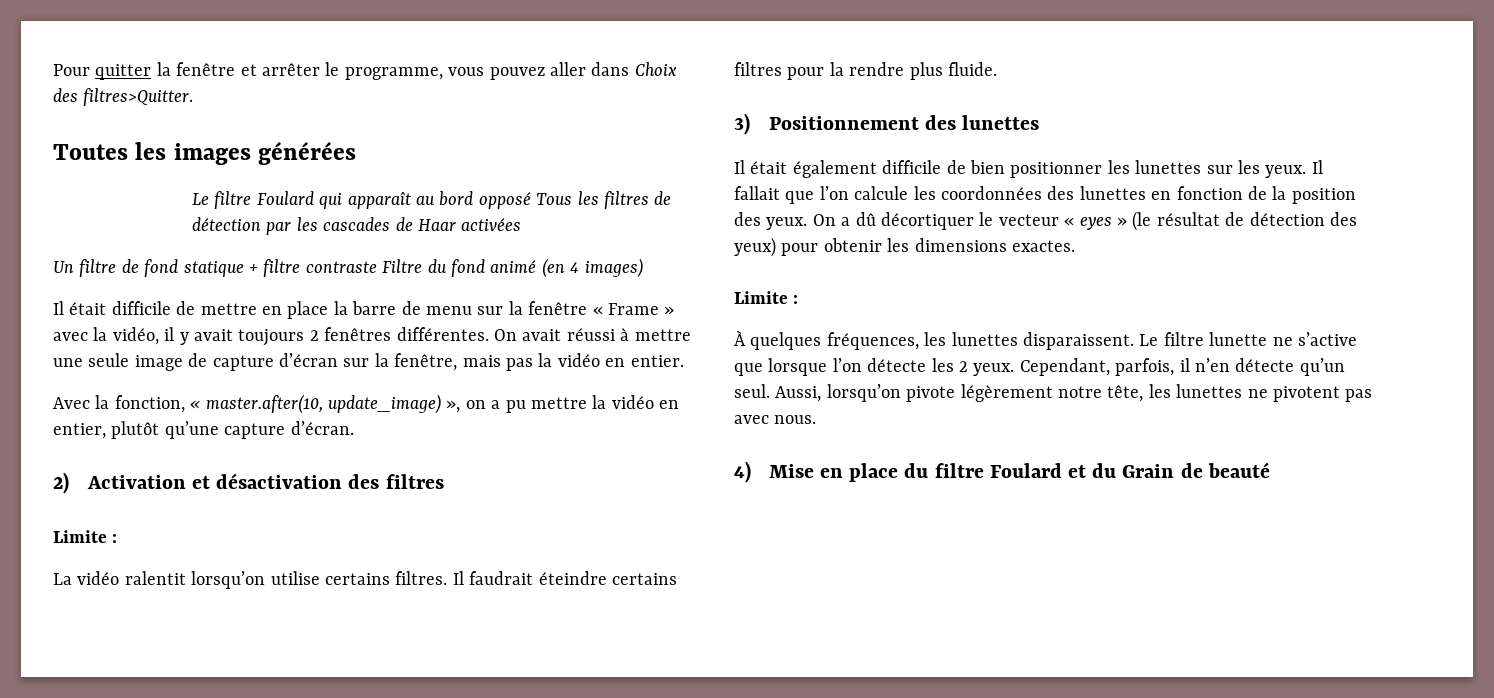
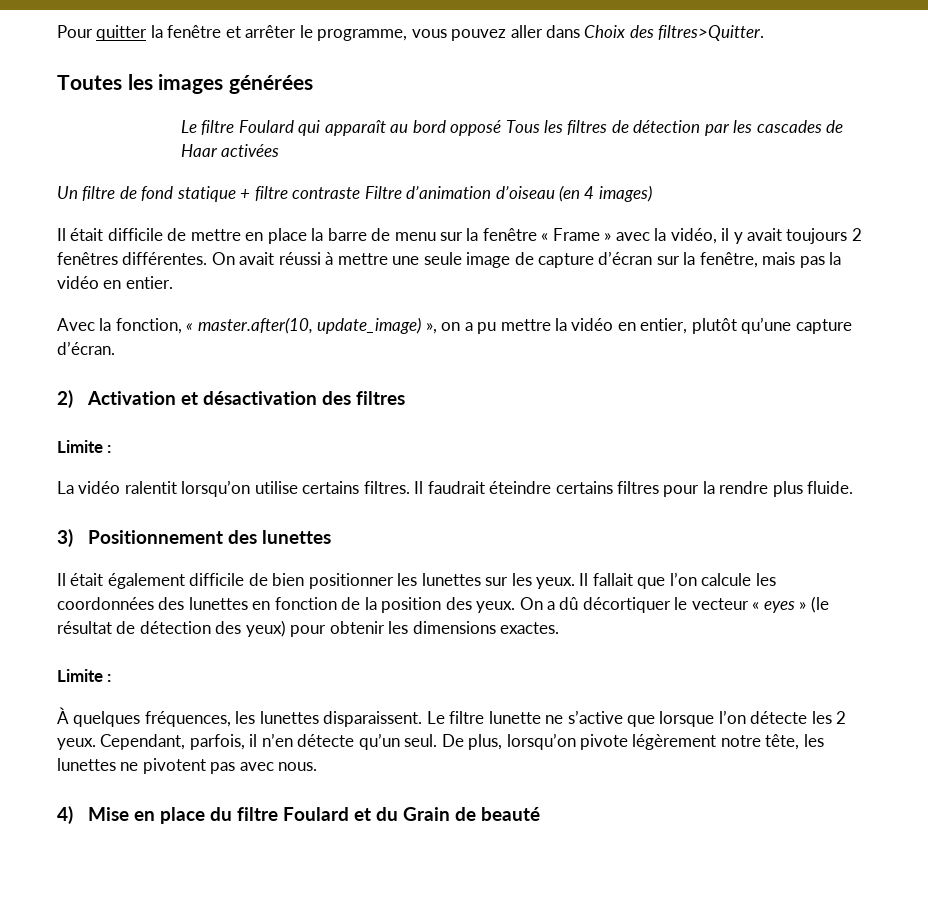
[427,259,537,277] du fond animé -> [406,186,555,199] d’animation d’oiseau
[775,386,822,402] Aussi, -> [441,734,503,750] De plus,

